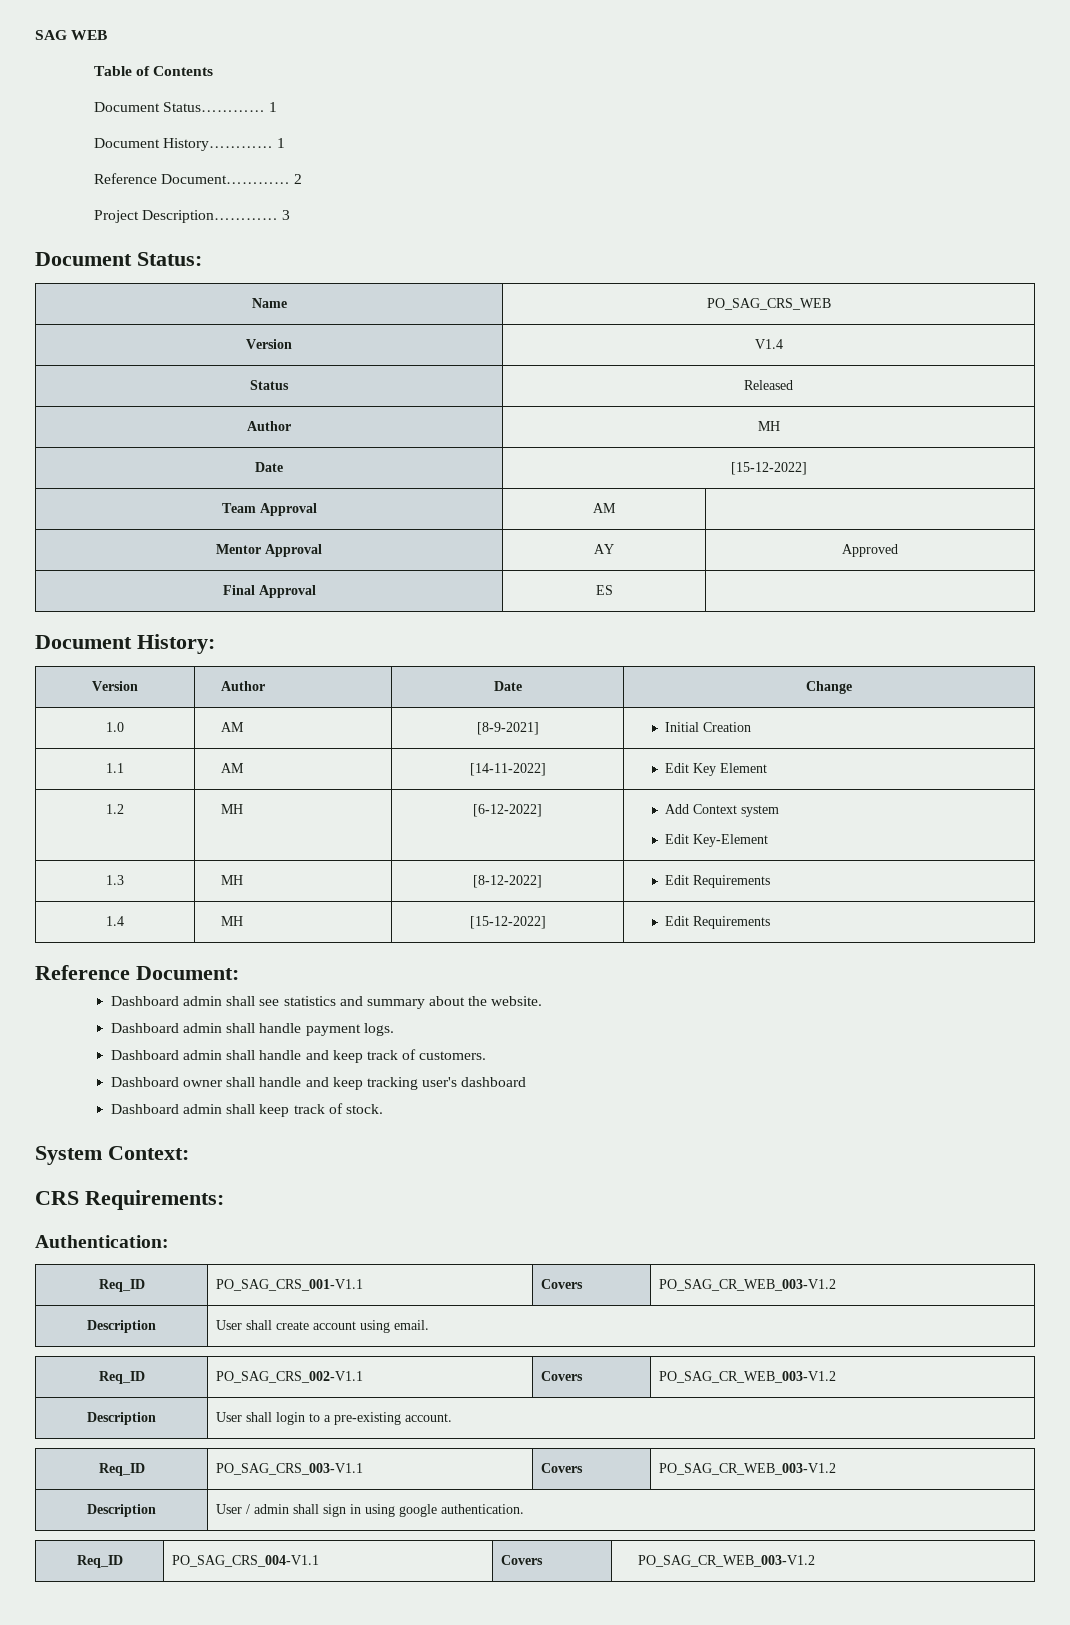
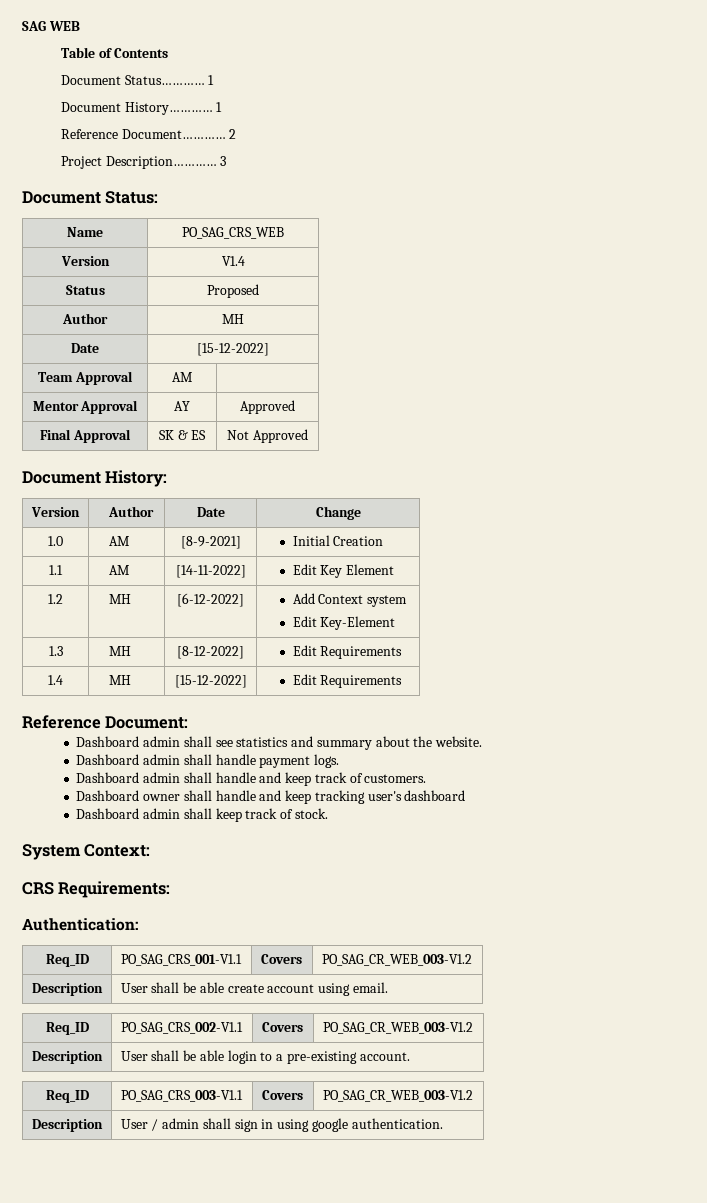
[744,380,793,390] Released -> [207,284,259,298] Proposed
(316, 591) none -> [158,430,188,440] SK &
(613, 590) none -> [227,429,308,443] Not Approved
(273, 1325) none -> [183,982,224,993] be able
(273, 1417) none -> [183,1050,224,1061] be able
[76,1555,123,1568] [172,1555,320,1567] [501,1555,544,1565] [637,1555,815,1567] // Req_ID | PO_SAG_CRS_004-V1.1 | Covers | PO_SAG_CR_WEB_003-V1.2 -> (443, 1123) none

